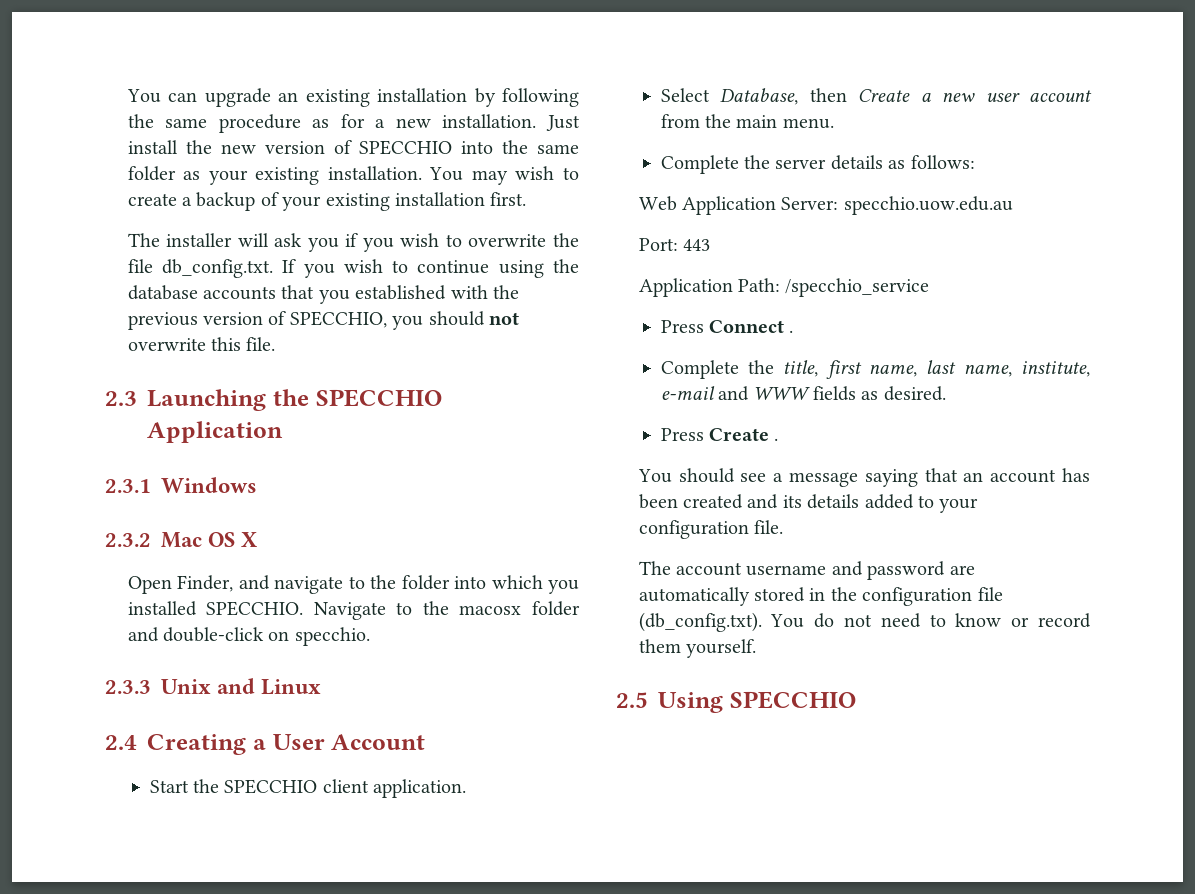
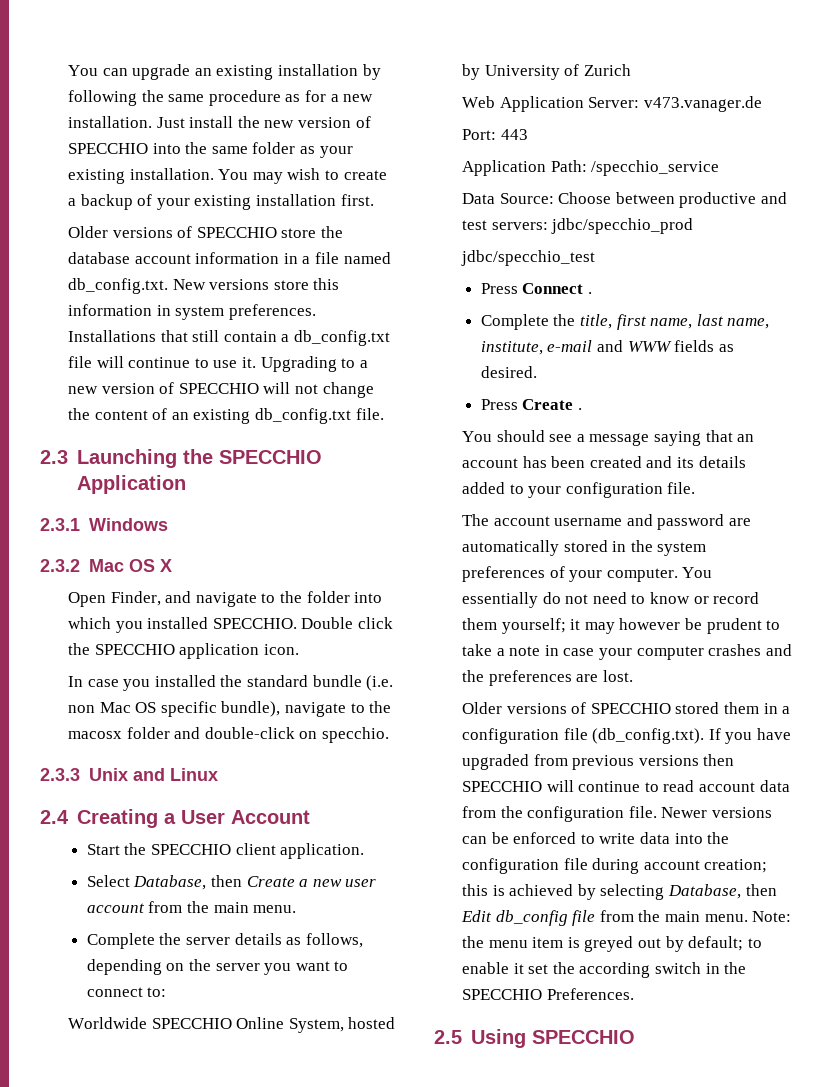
[127,233,580,252] [127,259,579,278] [127,285,520,304] [127,311,520,330] [127,337,242,351] The installer will ask you if you wish to overwrite the file db_config.txt. If you wish to continue using the database accounts that you established with the previous version of SPECCHIO, you should not overwrite this -> [68,226,344,238] [68,252,391,264] [68,278,340,294] [68,304,316,320] [68,330,391,346] [68,356,368,372] [68,382,374,398] [68,408,352,424] Older versions of SPECCHIO store the database account information in a file named db_config.txt. New versions store this information in system preferences. Installations that still contain a db_config.txt file will continue to use it. Upgrading to a new version of SPECCHIO will not change the content of an existing db_config.txt
[313,602,386,620] Navigate -> [301,617,394,629] [68,643,299,659] [68,675,394,691] [68,701,347,717] Double click the SPECCHIO application icon. // In case you installed the standard bundle (i.e. non Mac OS specific bundle), navigate
[910,155,975,169] follows: -> [305,933,363,948] [86,959,349,975] [86,987,167,997] [68,1017,396,1033] [462,64,631,80] follows, depending on the server you want to connect to: // Worldwide SPECCHIO Online System, hosted by University of Zurich
[843,196,1013,215] specchio.uow.edu.au -> [643,96,762,112] v473.vanager.de
(930, 287) none -> [462,192,788,208] [462,218,694,234] [461,250,596,266] // Data Source: Choose between productive and test servers: jdbc/specchio_prod // jdbc/specchio_test
[862,587,1003,606] [638,612,805,632] configuration file (db_config.txt). You -> [657,542,707,556] [462,566,713,582] [462,592,539,608] system preferences of your computer. You essentially
[686,639,757,658] yourself. -> [501,618,781,634] [462,644,792,660] [462,670,633,686] [462,702,791,714] [462,728,792,744] [462,754,735,770] [462,780,790,792] [462,806,773,822] [462,832,730,844] [462,858,768,874] [462,884,777,900] [461,910,792,926] [462,936,762,952] [462,962,747,978] [462,988,634,1000] yourself; it may however be prudent to take a note in case your computer crashes and the preferences are lost. // Older versions of SPECCHIO stored them in a configuration file (db_config.txt). If you have upgraded from previous versions then SPECCHIO will continue to read account data from the configuration file. Newer versions can be enforced to write data into the configuration file during account creation; this is achieved by selecting Database, then Edit db_config file from the main menu. Note: the menu item is greyed out by default; to enable it set the according switch in the SPECCHIO Preferences.

